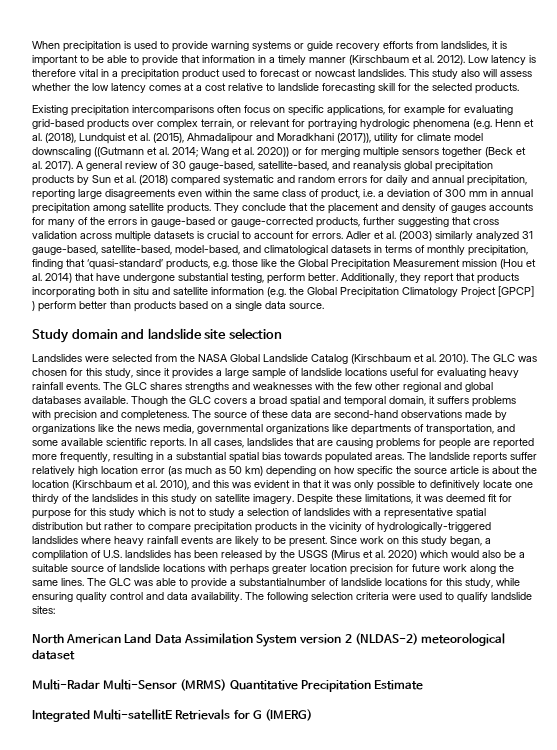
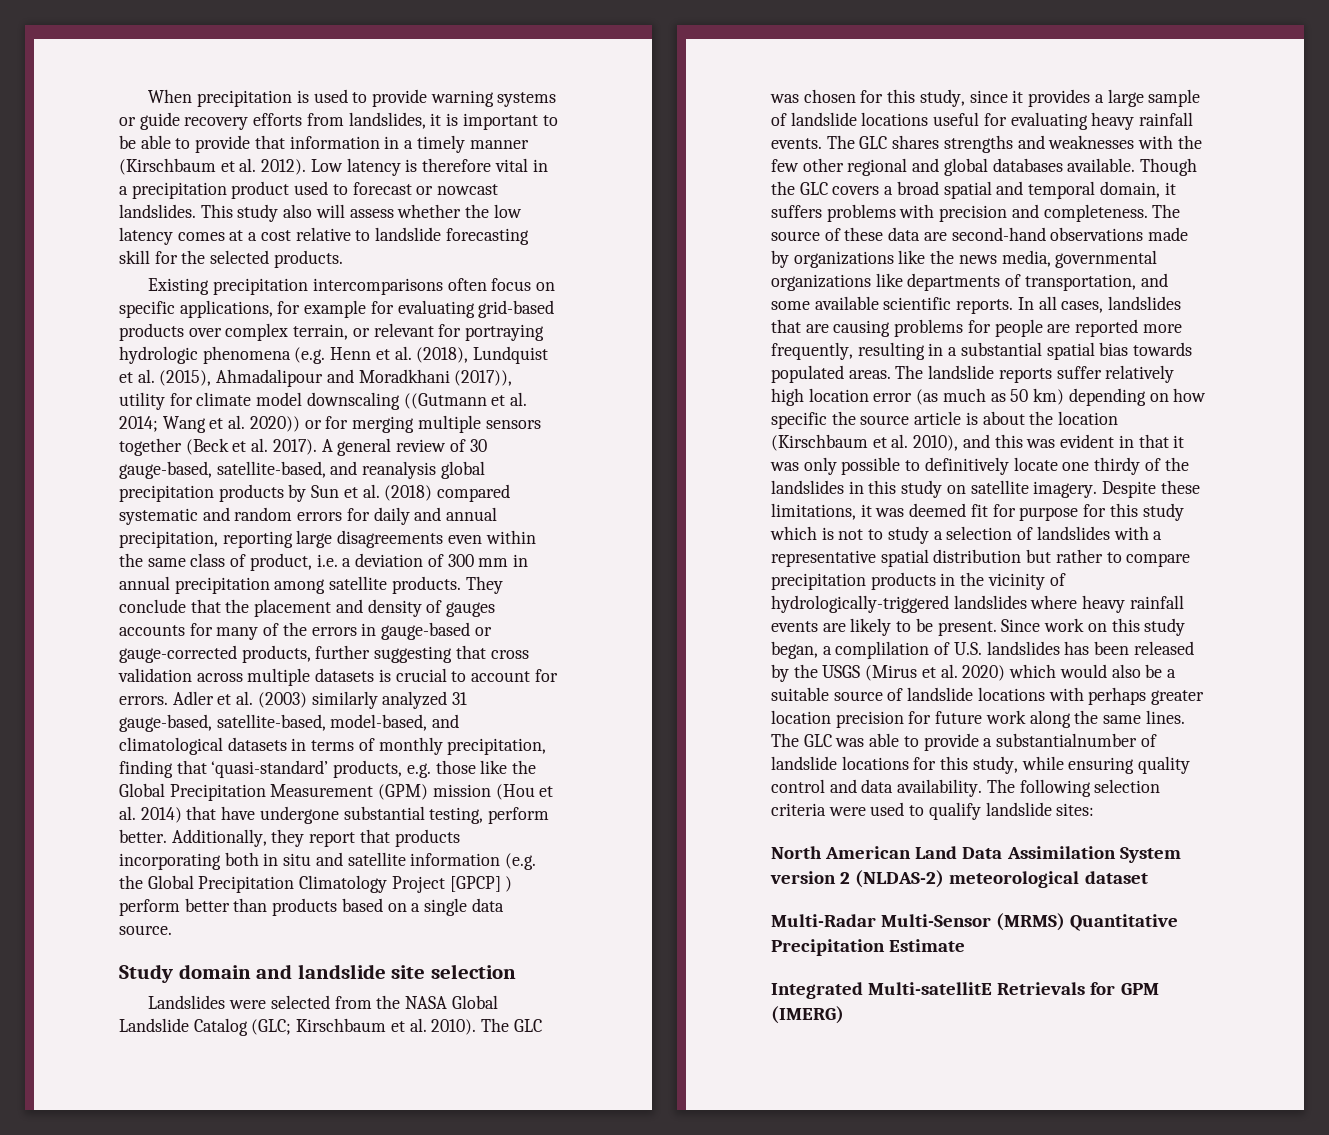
(460, 263) none -> [378,784,429,800] (GPM)
[351,354,411,364] (Kirschbaum -> [251,1018,387,1035] (GLC; Kirschbaum
[252,710,262,719] G -> [1120,983,1159,995] GPM

